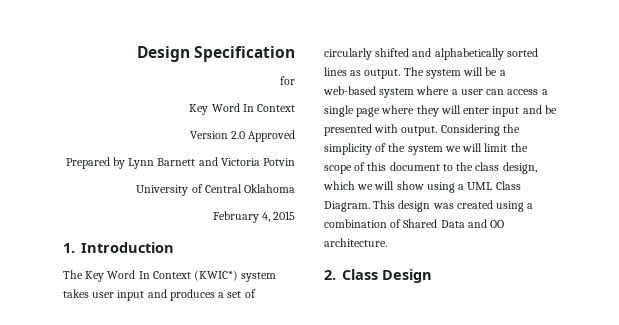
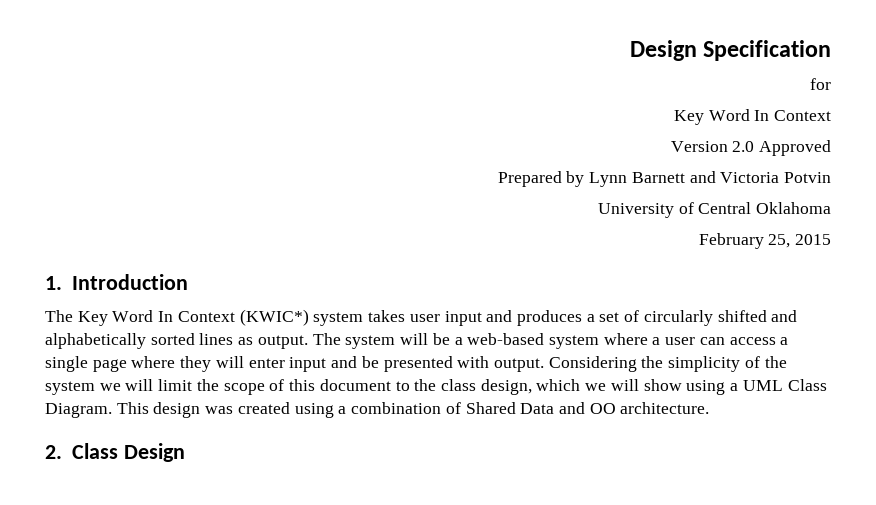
[261,212,270,222] 4, -> [768,234,791,248] 25,

